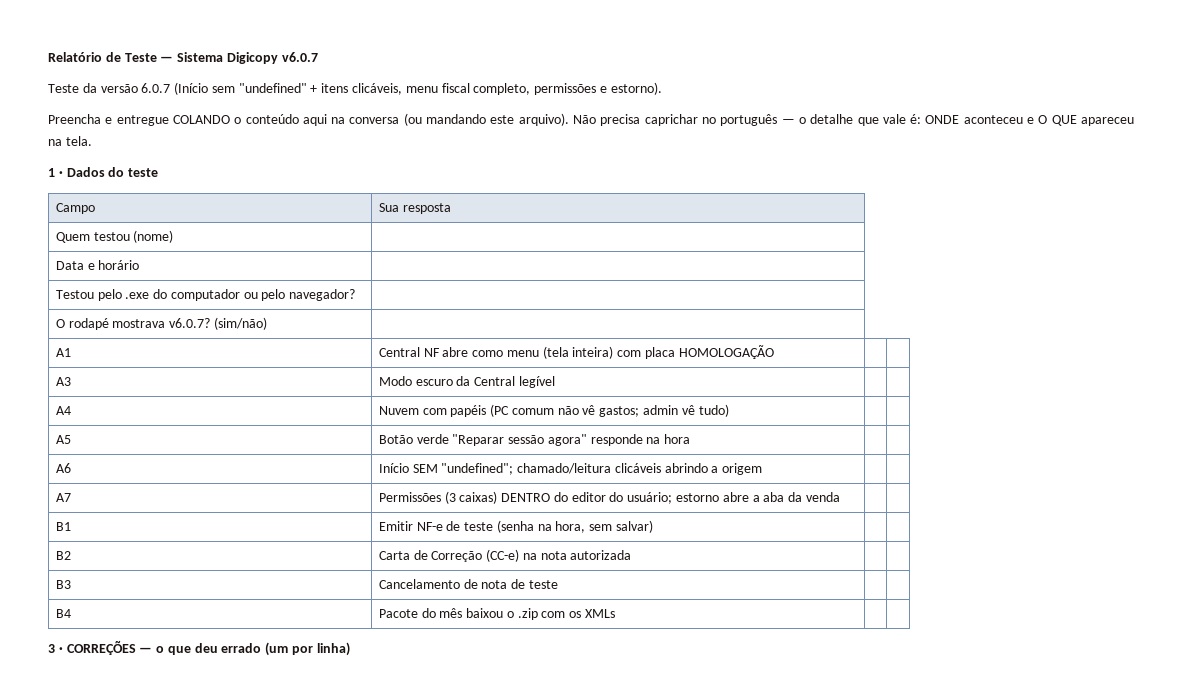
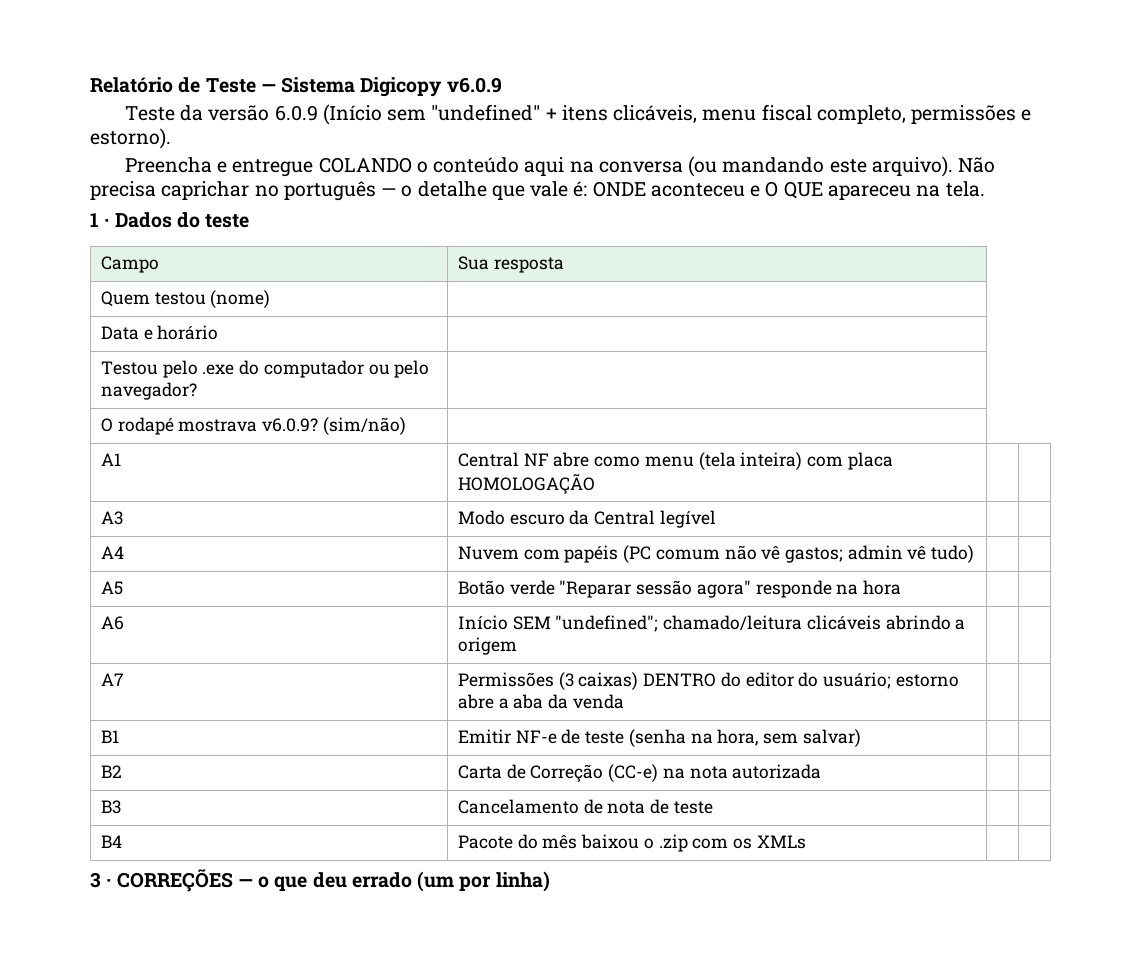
[281,52,318,62] v6.0.7 -> [446,77,502,93] v6.0.9
[141,83,171,93] 6.0.7 -> [274,105,318,121] 6.0.9
[169,318,211,328] v6.0.7? -> [262,418,319,432] v6.0.9?

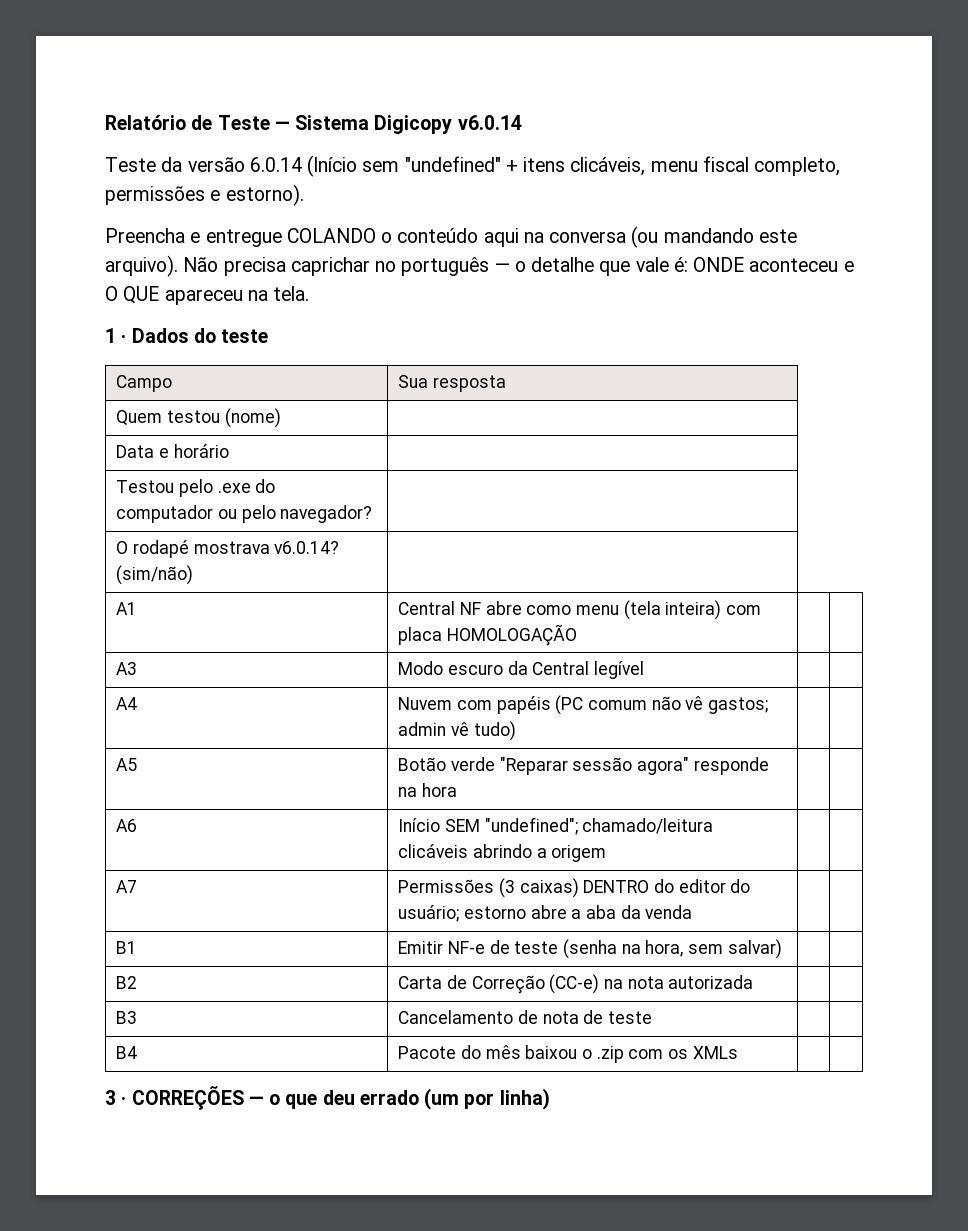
[446,77,502,93] v6.0.9 -> [457,115,522,130] v6.0.14
[274,105,318,121] 6.0.9 -> [249,157,302,172] 6.0.14
[262,418,319,432] v6.0.9? -> [274,541,340,554] v6.0.14?

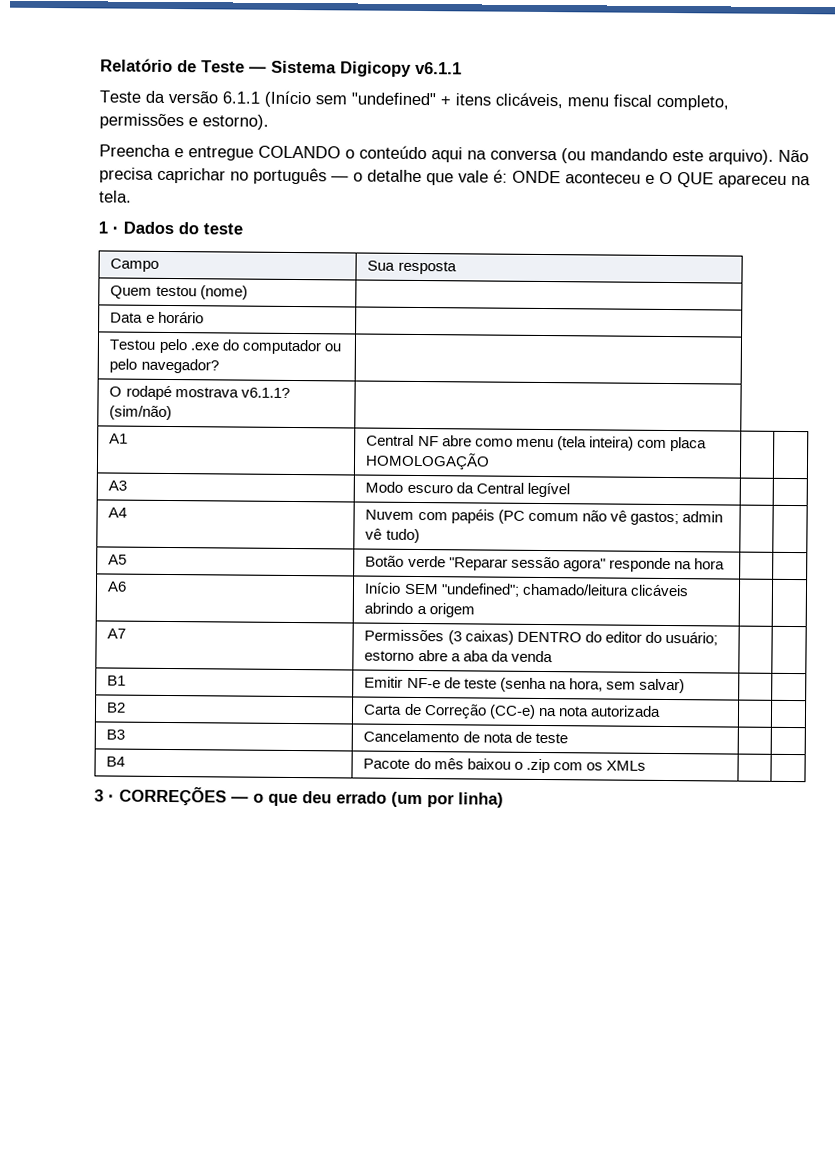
[457,115,522,130] v6.0.14 -> [415,61,462,75] v6.1.1
[249,157,302,172] 6.0.14 -> [222,91,260,104] 6.1.1
[274,541,340,554] v6.0.14? -> [240,387,290,398] v6.1.1?

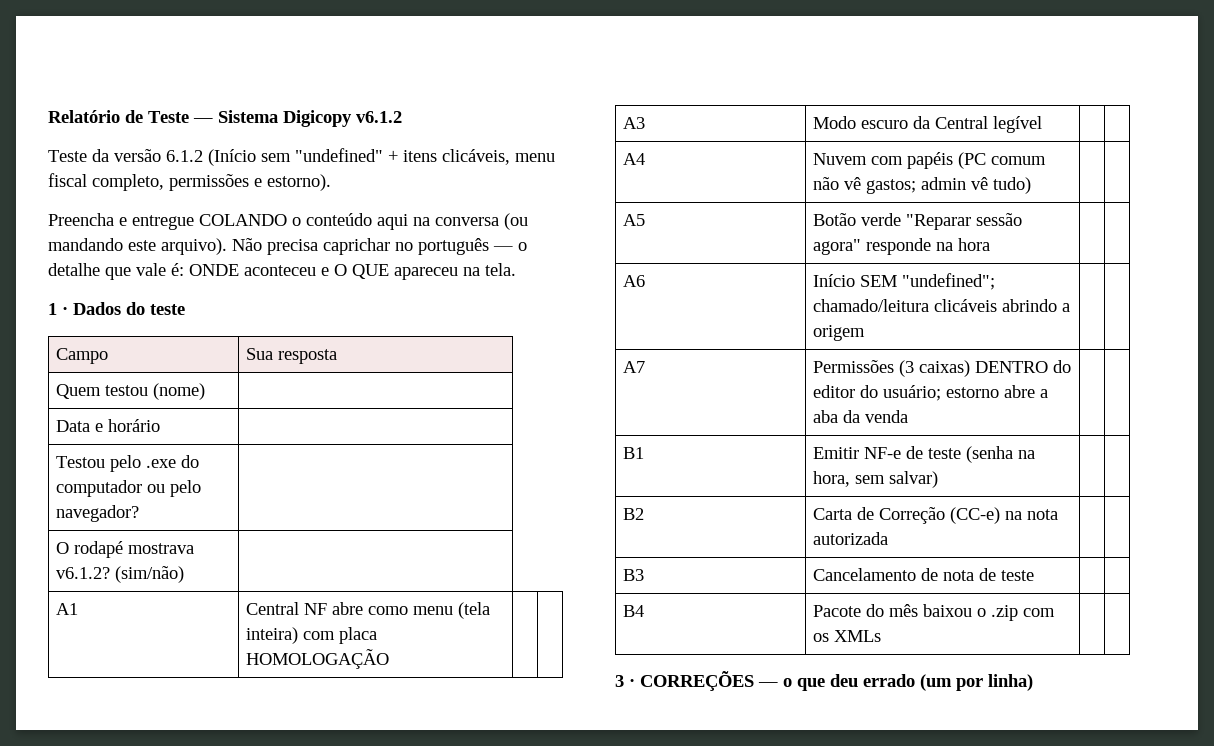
[415,61,462,75] v6.1.1 -> [356,111,402,123] v6.1.2
[222,91,260,104] 6.1.1 -> [166,150,203,162] 6.1.2
[240,387,290,398] v6.1.1? -> [55,567,110,579] v6.1.2?

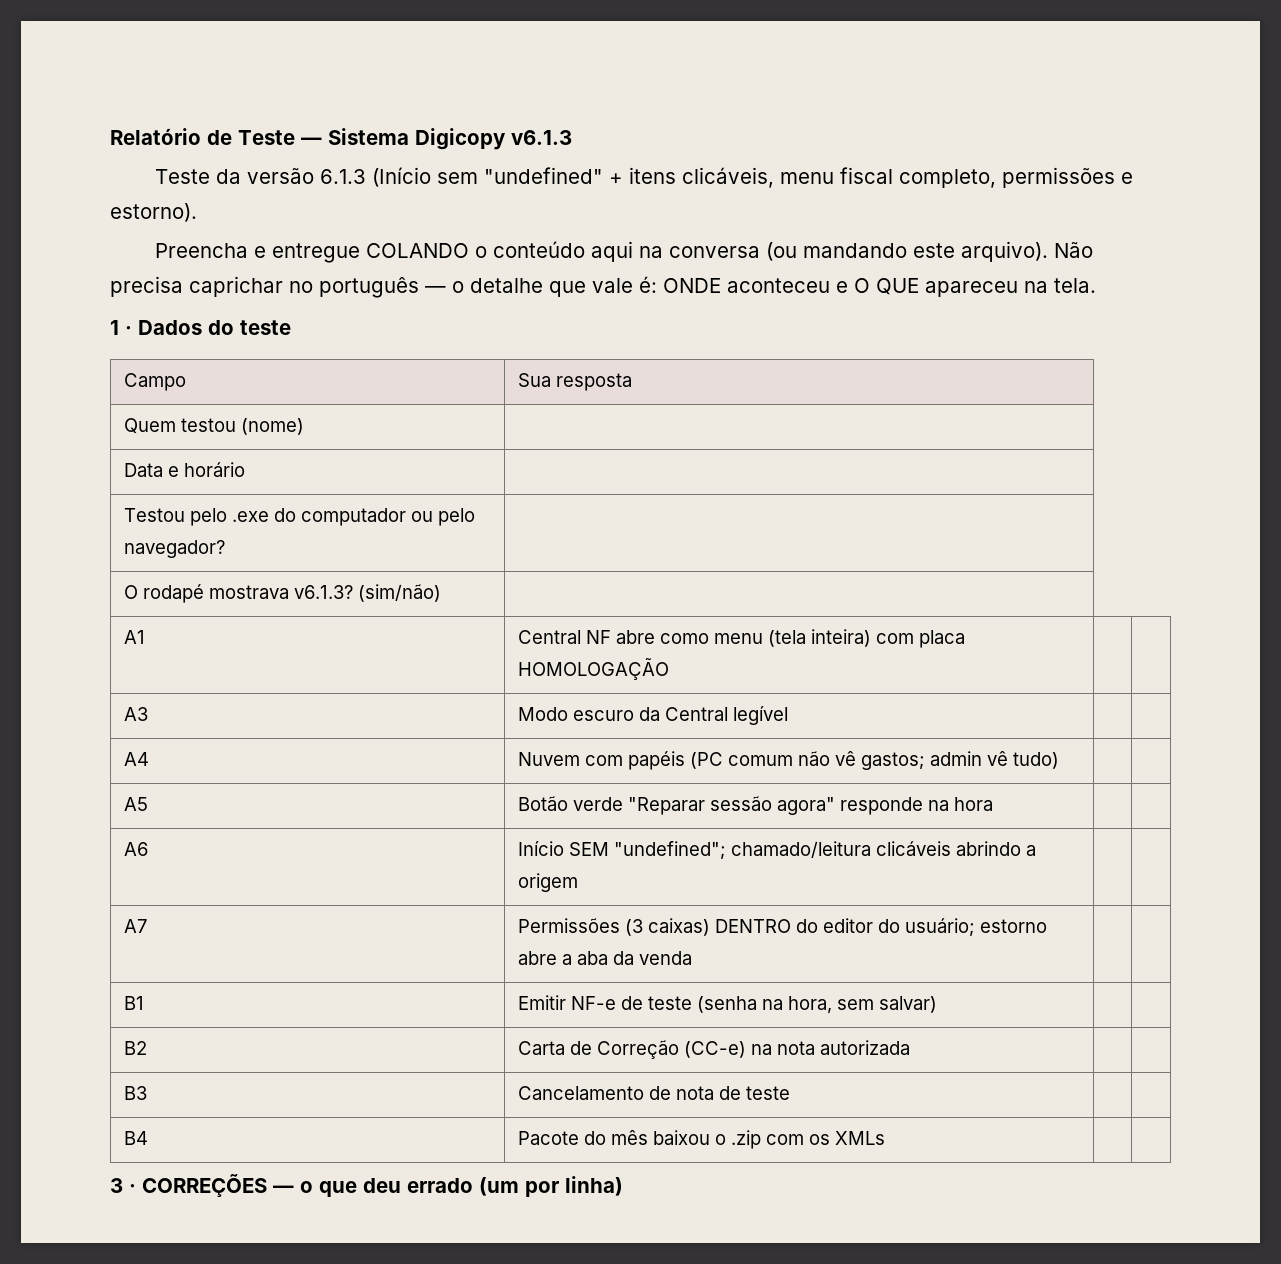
[356,111,402,123] v6.1.2 -> [511,130,572,145] v6.1.3
[166,150,203,162] 6.1.2 -> [320,169,367,184] 6.1.3
[55,567,110,579] v6.1.2? -> [293,585,353,599] v6.1.3?

